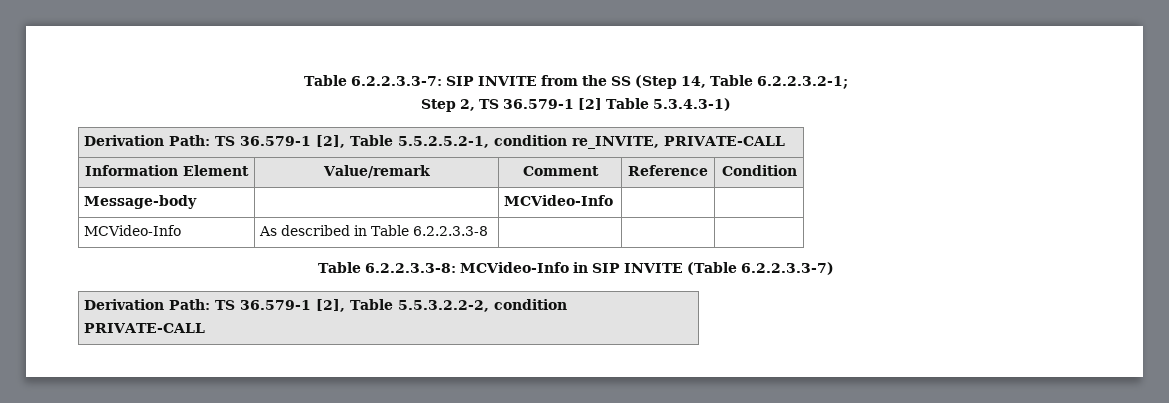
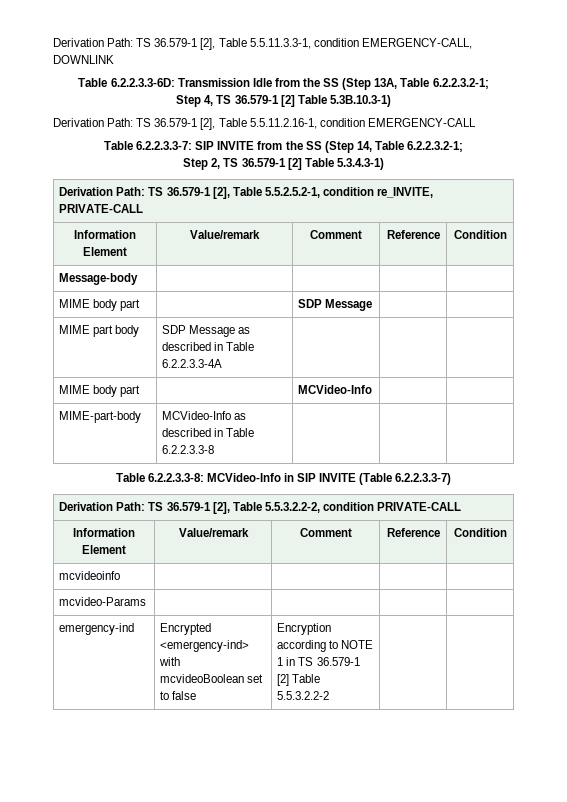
(304, 80) none -> [53,38,472,50] [53,55,114,64] [78,78,489,90] [176,95,391,107] [53,118,476,130] Derivation Path: TS 36.579-1 [2], Table 5.5.11.3.3-1, condition EMERGENCY-CALL, DOWNLINK // Table 6.2.2.3.3-6D: Transmission Idle from the SS (Step 13A, Table 6.2.2.3.2-1; // Step 4, TS 36.579-1 [2] Table 5.3B.10.3-1) // Derivation Path: TS 36.579-1 [2], Table 5.5.11.2.16-1, condition EMERGENCY-CALL //
(198, 202) none -> [59,299,141,311] [298,299,373,311] [59,325,140,337] [162,325,251,337] [162,342,255,351] [162,359,223,368] [59,385,141,397] | | // MIME body part | | SDP Message | | // MIME part body | SDP Message as described in Table 6.2.2.3.3-4A | | | // MIME body part | |
[84,225,182,236] [259,226,278,236] MCVideo-Info | As -> [59,411,142,423] [162,411,247,420] MIME-part-body | MCVideo-Info as
(206, 328) none -> [73,528,135,537] [82,545,126,554] [178,528,249,537] [299,528,352,537] [386,528,440,537] [453,528,507,537] [59,571,121,580] [59,597,147,606] [59,623,135,635] [160,623,212,635] [160,640,250,652] [159,657,181,666] [160,674,264,683] [160,691,197,700] [277,623,332,635] [277,640,374,652] [277,657,360,666] [277,674,321,686] [277,691,330,700] // Information Element | Value/remark | Comment | Reference | Condition // mcvideoinfo | | | | // mcvideo-Params | | | | // emergency-ind | Encrypted <emergency-ind> with mcvideoBoolean set to false | Encryption according to NOTE 1 in TS 36.579-1 [2] Table 5.5.3.2.2-2 | |

